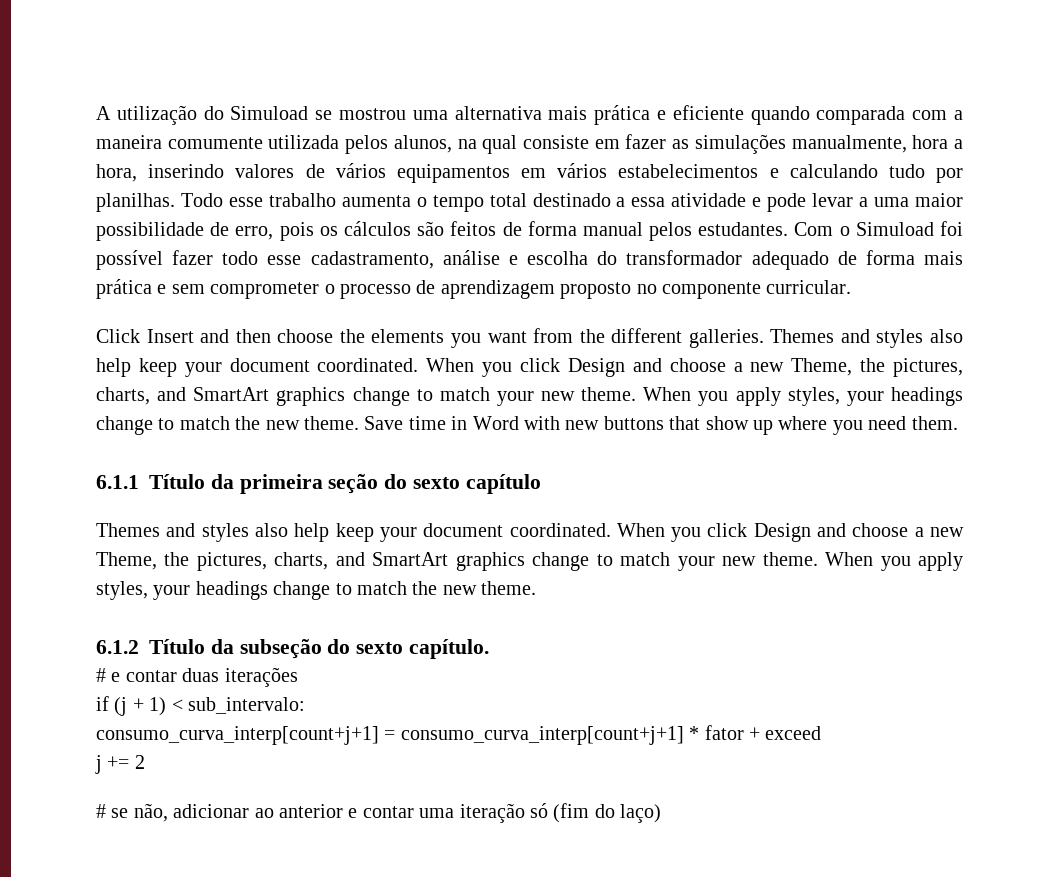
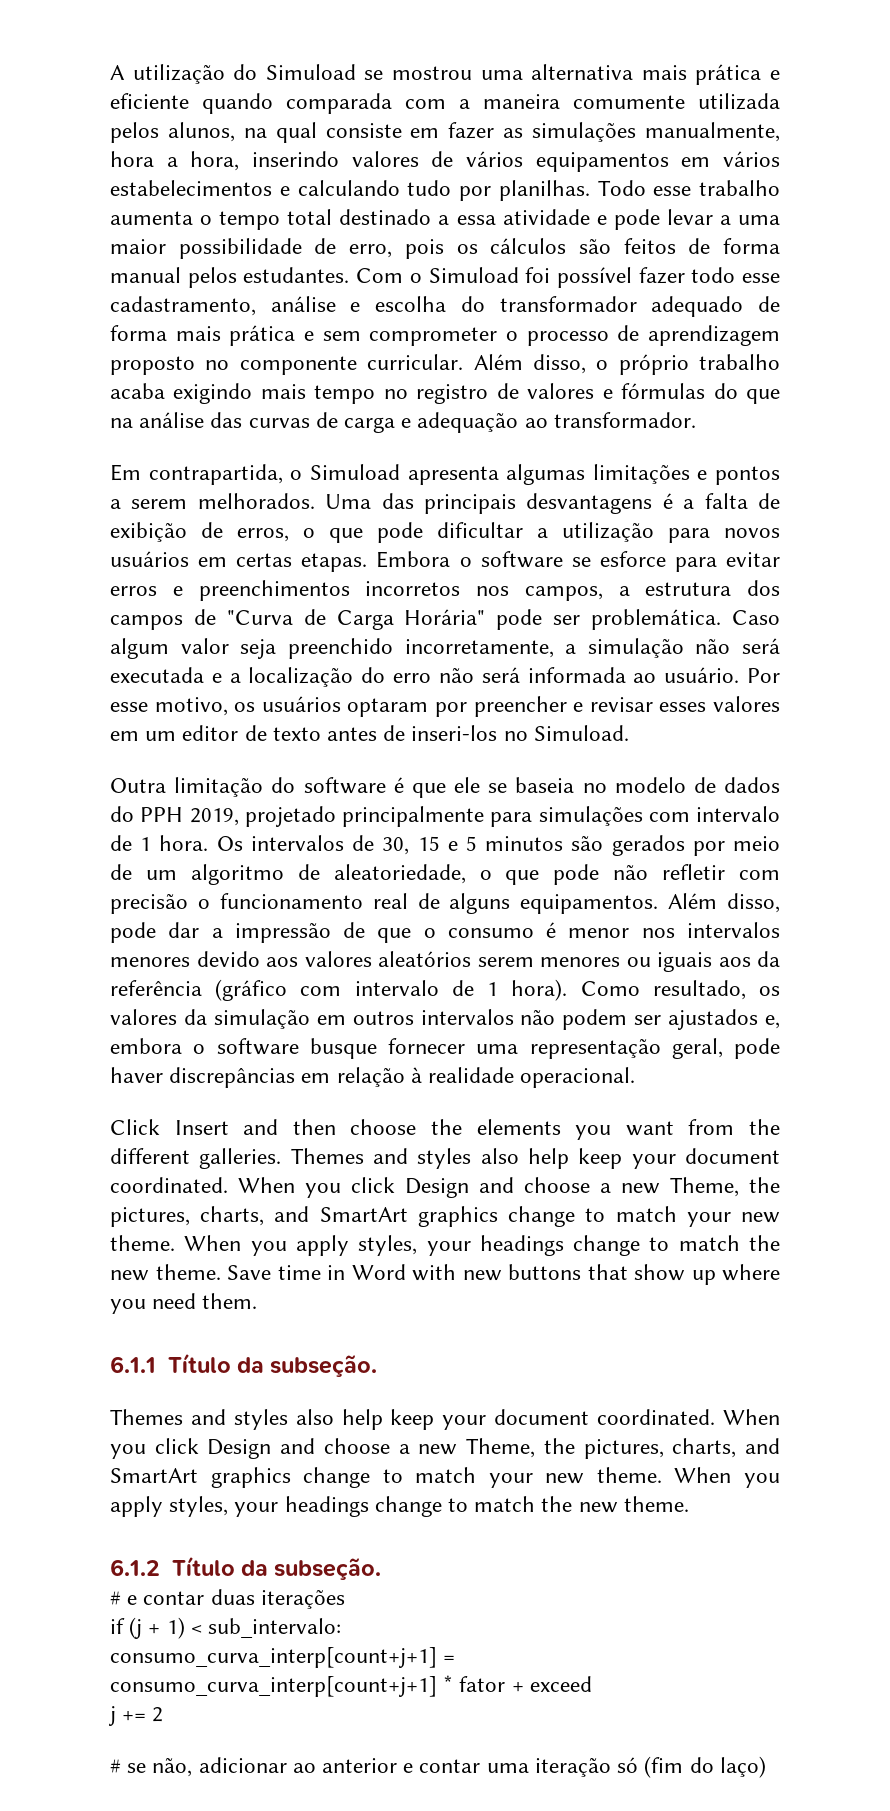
(852, 287) none -> [473,354,780,375] [110,383,780,404] [110,412,696,433] [110,464,780,485] [110,493,780,514] [110,522,780,543] [110,551,781,572] [110,580,780,601] [110,609,781,630] [110,638,780,659] [110,667,781,687] [110,696,781,717] [110,725,629,741] [110,777,780,798] [110,806,780,827] [110,835,780,856] [110,864,780,885] [110,893,780,914] [110,922,780,943] [110,951,780,972] [110,979,780,1001] [110,1009,780,1030] [110,1038,780,1059] [110,1067,636,1088] Além disso, o próprio trabalho acaba exigindo mais tempo no registro de valores e fórmulas do que na análise das curvas de carga e adequação ao transformador. // Em contrapartida, o Simuload apresenta algumas limitações e pontos a serem melhorados. Uma das principais desvantagens é a falta de exibição de erros, o que pode dificultar a utilização para novos usuários em certas etapas. Embora o software se esforce para evitar erros e preenchimentos incorretos nos campos, a estrutura dos campos de "Curva de Carga Horária" pode ser problemática. Caso algum valor seja preenchido incorretamente, a simulação não será executada e a localização do erro não será informada ao usuário. Por esse motivo, os usuários optaram por preencher e revisar esses valores em um editor de texto antes de inseri-los no Simuload. // Outra limitação do software é que ele se baseia no modelo de dados do PPH 2019, projetado principalmente para simulações com intervalo de 1 hora. Os intervalos de 30, 15 e 5 minutos são gerados por meio de um algoritmo de aleatoriedade, o que pode não refletir com precisão o funcionamento real de alguns equipamentos. Além disso, pode dar a impressão de que o consumo é menor nos intervalos menores devido aos valores aleatórios serem menores ou iguais aos da referência (gráfico com intervalo de 1 hora). Como resultado, os valores da simulação em outros intervalos não podem ser ajustados e, embora o software busque fornecer uma representação geral, pode haver discrepâncias em relação à realidade operacional.
[239,474,541,494] primeira seção do sexto capítulo -> [270,1355,378,1377] subseção.
[239,639,490,659] subseção do sexto capítulo. -> [274,1558,382,1580] subseção.

